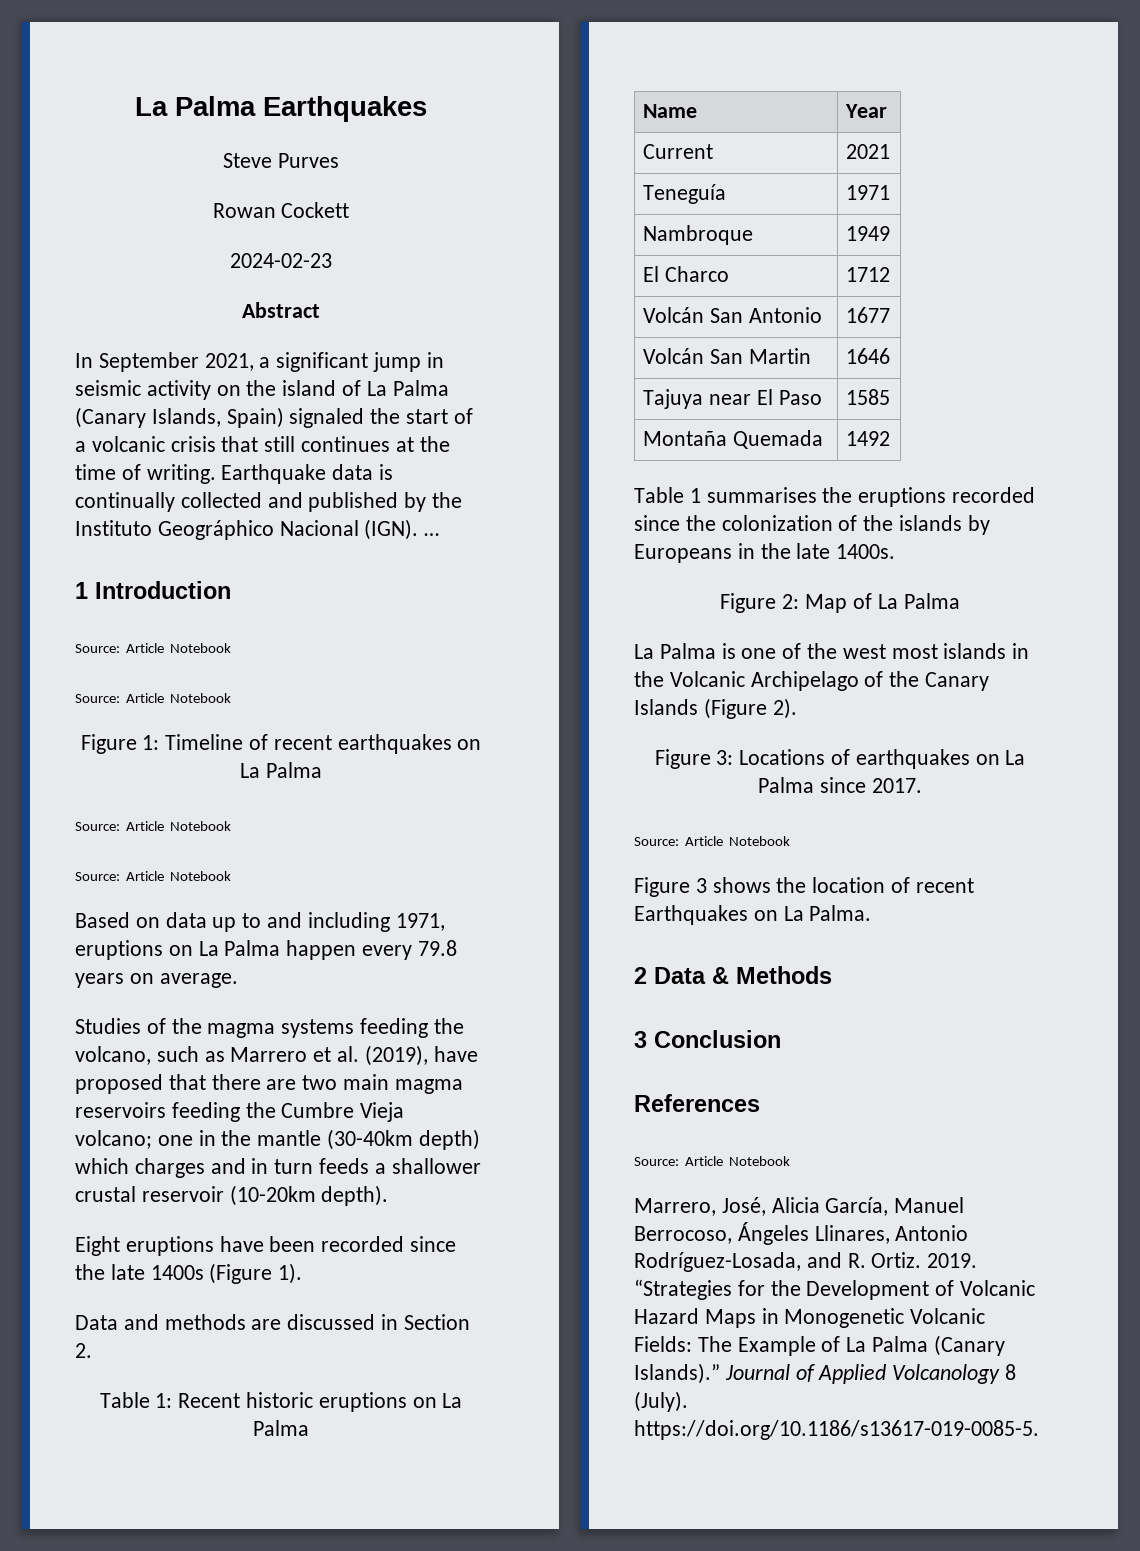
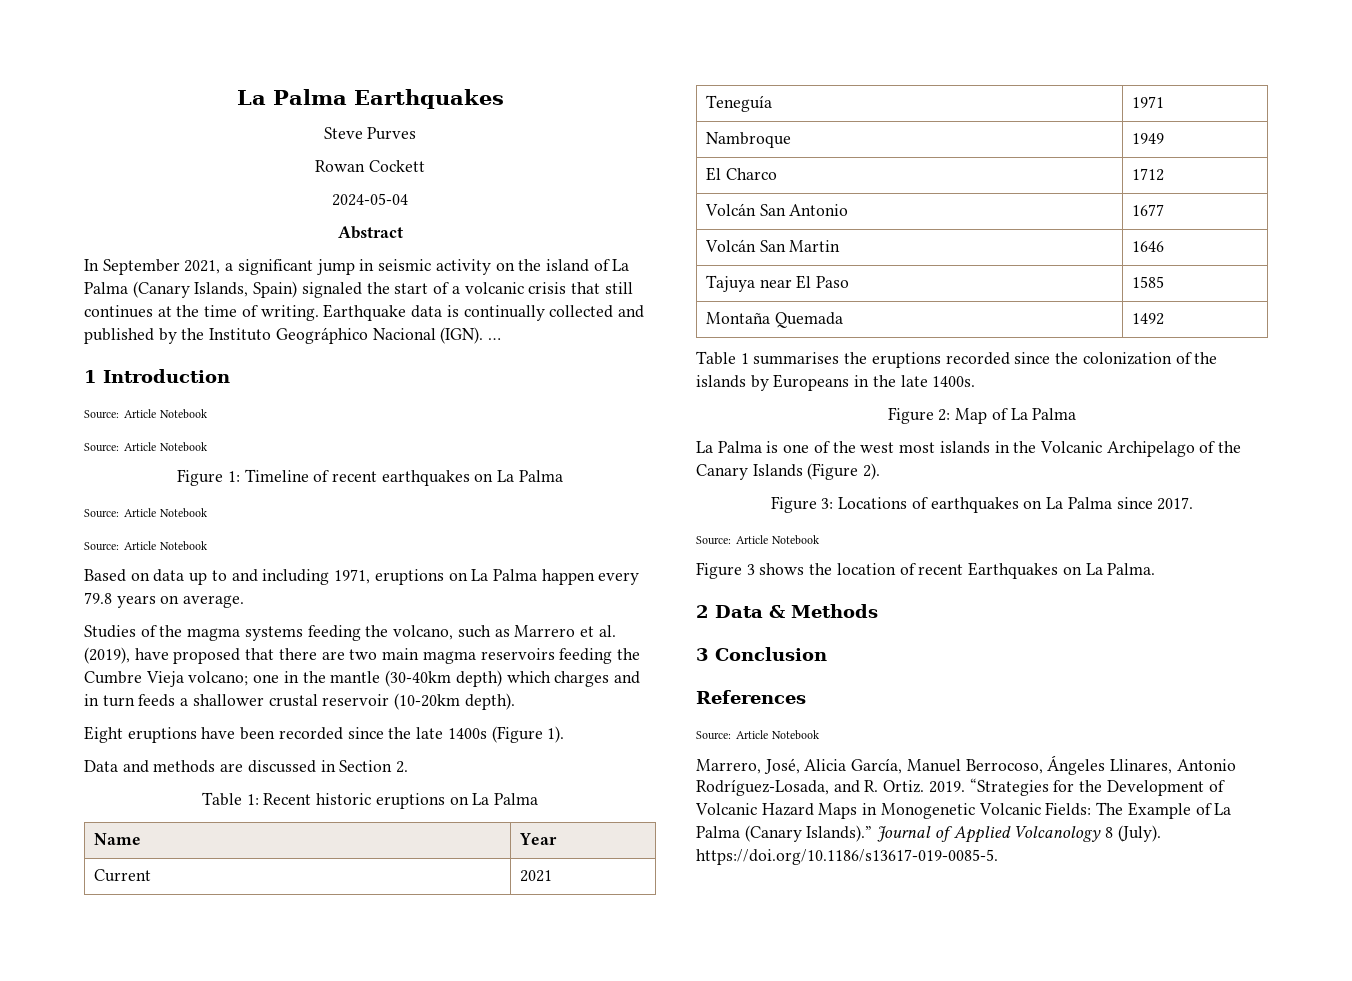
[230,253,332,268] 2024-02-23 -> [332,193,408,206] 2024-05-04

